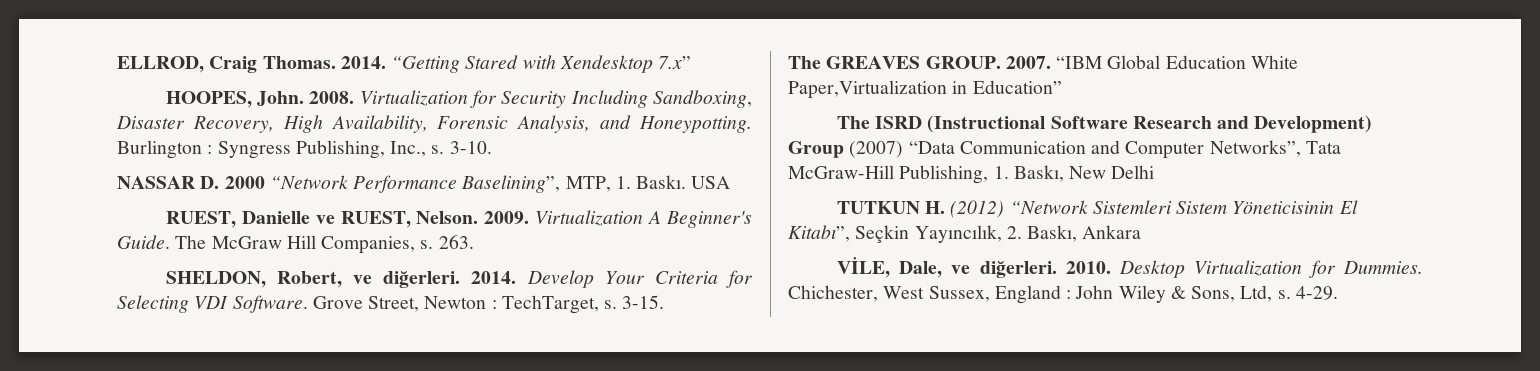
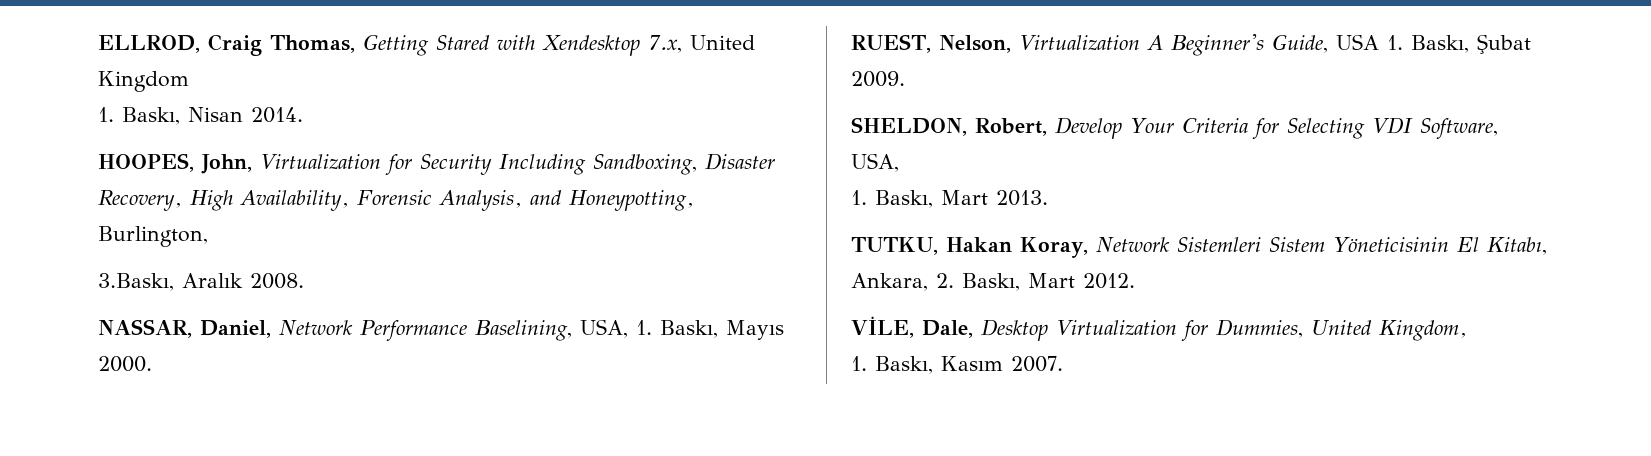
[262,55,692,73] Thomas. 2014. “Getting Stared with Xendesktop 7.x” -> [270,34,755,56] [98,71,189,92] [98,107,303,125] Thomas, Getting Stared with Xendesktop 7.x, United Kingdom // 1. Baskı, Nisan 2014.
[257,91,355,106] John. 2008. -> [201,154,252,174] John,
[639,116,752,133] [117,140,492,159] [117,175,731,193] [165,210,752,228] [117,235,474,254] Honeypotting. Burlington : Syngress Publishing, Inc., s. 3-10. // NASSAR D. 2000 “Network Performance Baselining”, MTP, 1. Baskı. USA // RUEST, Danielle ve RUEST, Nelson. 2009. Virtualization A Beginner's Guide. The McGraw Hill Companies, s. 263. -> [568,190,694,211] [98,226,208,247] [98,273,304,291] [98,319,784,341] [98,356,152,372] [851,34,1531,56] [851,71,905,87] Honeypotting, Burlington, // 3.Baskı, Aralık 2008. // NASSAR, Daniel, Network Performance Baselining, USA, 1. Baskı, Mayıs 2000. // RUEST, Nelson, Virtualization A Beginner's Guide, USA 1. Baskı, Şubat 2009.
[353,271,517,288] ve diğerleri. 2014. -> (1047, 127) none
[232,295,665,314] [788,55,1298,69] [788,80,1062,99] [836,115,1373,133] [788,140,1341,159] [788,165,1155,184] [836,200,1358,218] [788,225,1142,243] [836,257,1423,278] [788,285,1338,304] Software. Grove Street, Newton : TechTarget, s. 3-15. // The GREAVES GROUP. 2007. “IBM Global Education White Paper,Virtualization in Education” // The ISRD (Instructional Software Research and Development) Group (2007) “Data Communication and Computer Networks”, Tata McGraw-Hill Publishing, 1. Baskı, New Delhi // TUTKUN H. (2012) “Network Sistemleri Sistem Yöneticisinin El Kitabı”, Seçkin Yayıncılık, 2. Baskı, Ankara // VİLE, Dale, ve diğerleri. 2010. Desktop Virtualization for Dummies. Chichester, West Sussex, England : John Wiley & Sons, Ltd, s. 4-29. -> [1419,118,1498,139] [851,153,899,172] [851,190,1048,208] [851,237,1547,258] [851,273,1135,291] [851,316,1467,341] [851,356,1063,374] Software, USA, // 1. Baskı, Mart 2013. // TUTKU, Hakan Koray, Network Sistemleri Sistem Yöneticisinin El Kitabı, Ankara, 2. Baskı, Mart 2012. // VİLE, Dale, Desktop Virtualization for Dummies, United Kingdom, // 1. Baskı, Kasım 2007.

